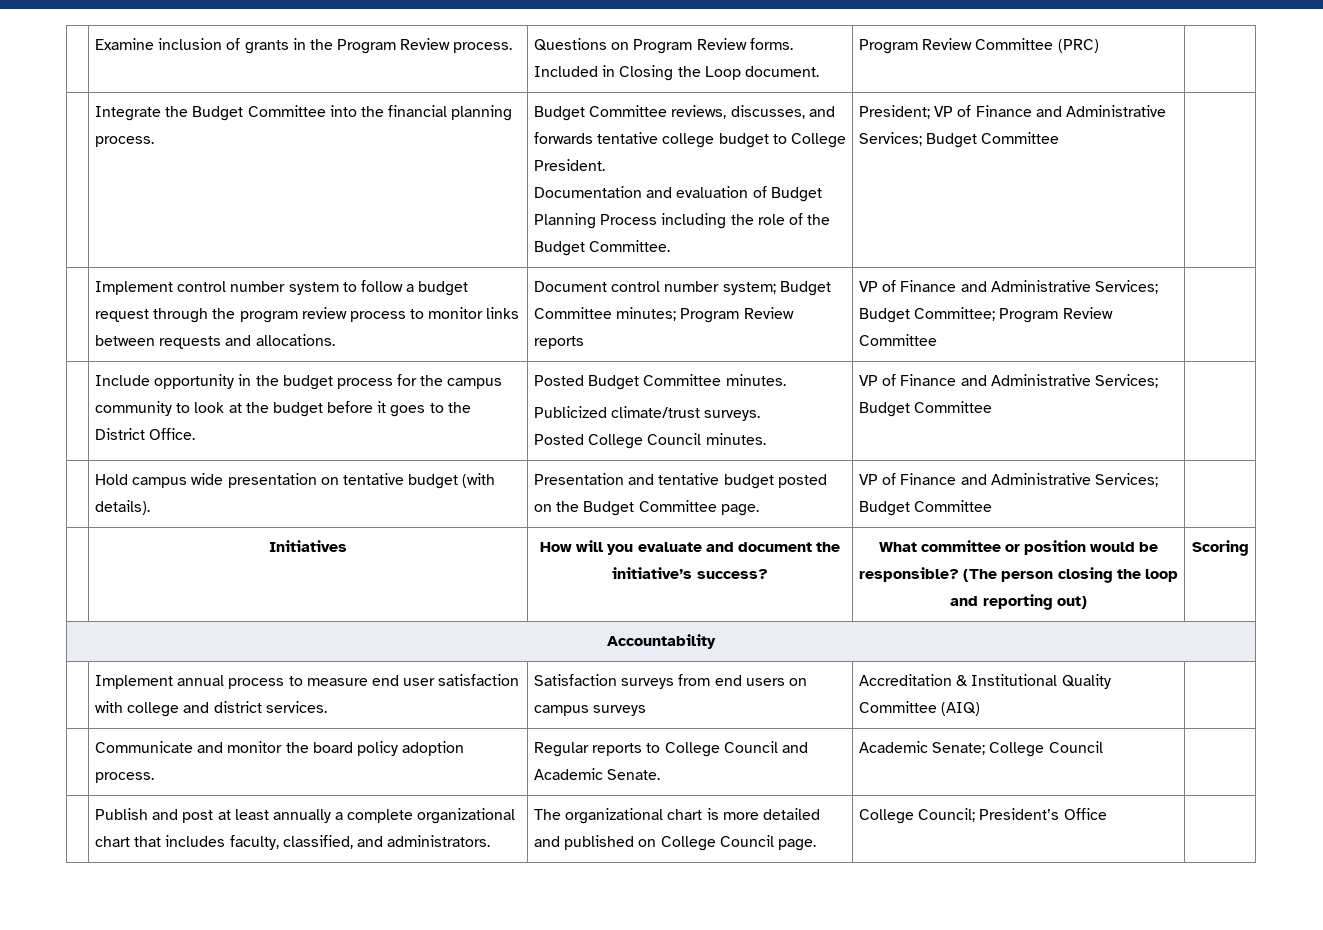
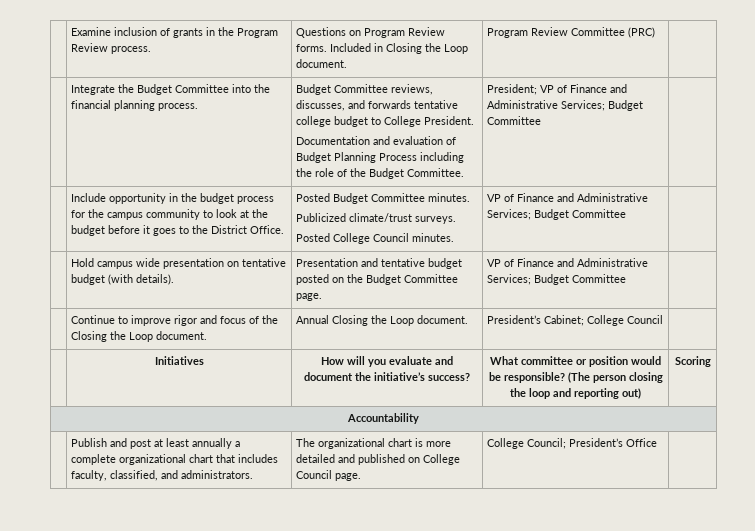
[94,280,469,296] [94,307,520,323] [94,334,335,349] [533,281,831,296] [533,307,794,323] [533,336,584,349] [858,280,1158,294] [858,307,1113,323] [858,334,937,346] // | Implement control number system to follow a budget request through the program review process to monitor links between requests and allocations. | Document control number system; Budget Committee minutes; Program Review reports | VP of Finance and Administrative Services; Budget Committee; Program Review Committee | -> (542, 120) none
(993, 506) none -> [71,315,279,326] [71,331,208,342] [296,315,469,326] [487,315,664,326] // | Continue to improve rigor and focus of the Closing the Loop document. | Annual Closing the Loop document. | President’s Cabinet; College Council |
[94,674,520,689] [94,701,327,717] [533,674,807,689] [533,705,647,716] [858,674,1111,689] [858,701,981,716] [94,741,465,756] [94,772,154,783] [533,741,808,757] [533,768,661,780] [858,741,1103,757] // | Implement annual process to measure end user satisfaction with college and district services. | Satisfaction surveys from end users on campus surveys | Accreditation & Institutional Quality Committee (AIQ) | // | Communicate and monitor the board policy adoption process. | Regular reports to College Council and Academic Senate. | Academic Senate; College Council | -> (419, 418) none

